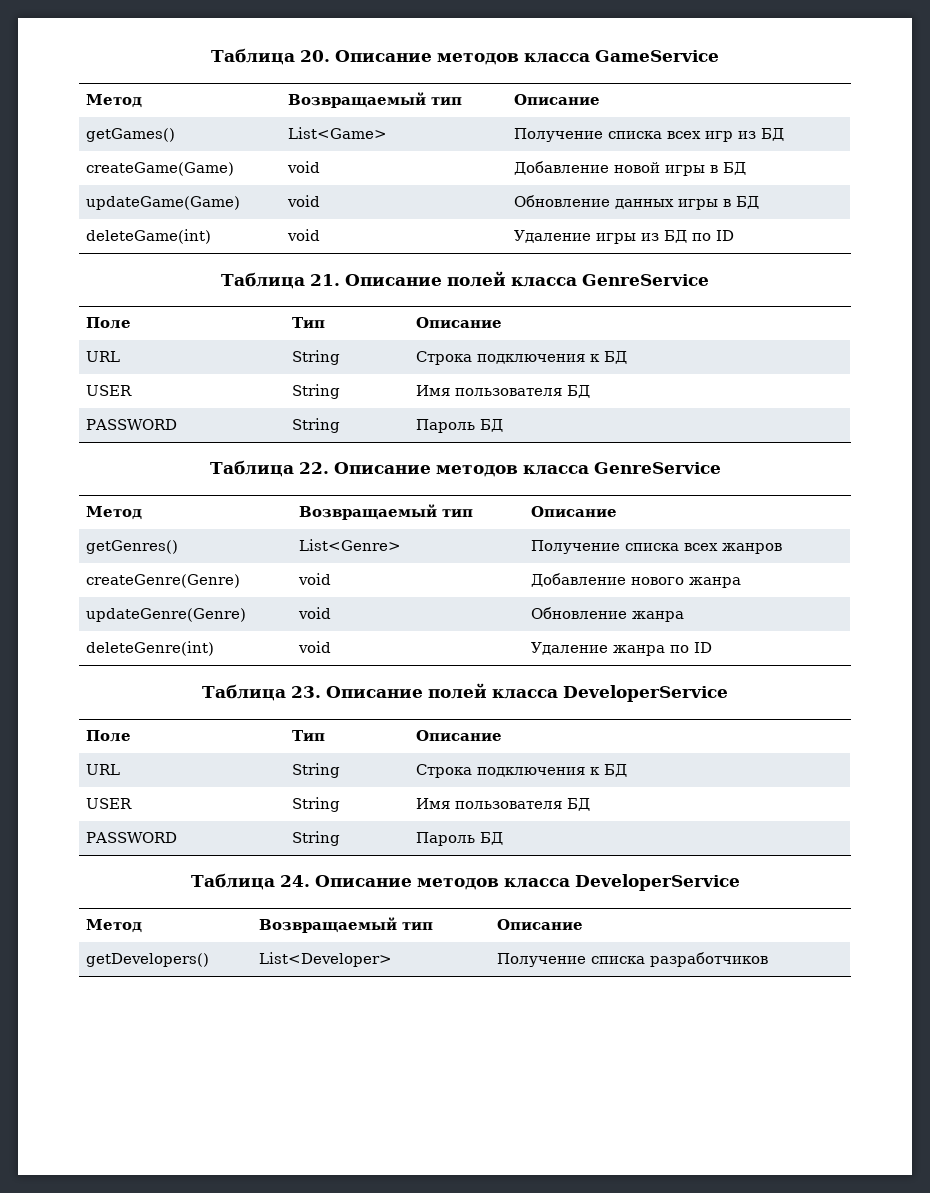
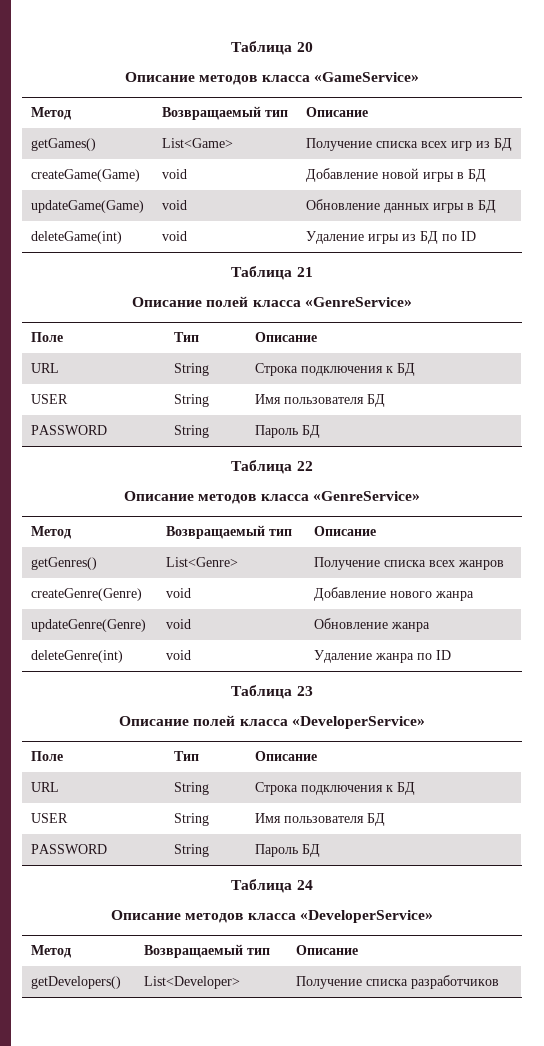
[211,48,719,65] Таблица 20. Описание методов класса GameService -> [231,41,313,55] [125,72,419,85] Таблица 20 // Описание методов класса «GameService»
[310,271,709,287] 21. Описание полей класса GenreService -> [296,267,313,277] [132,296,412,307] 21 // Описание полей класса «GenreService»
[298,462,721,477] 22. Описание методов класса GenreService -> [296,461,313,471] [124,491,420,504] 22 // Описание методов класса «GenreService»
[291,683,728,702] 23. Описание полей класса DeveloperService -> [296,686,313,696] [119,715,425,729] 23 // Описание полей класса «DeveloperService»
[279,874,740,891] 24. Описание методов класса DeveloperService -> [296,880,313,890] [111,910,433,923] 24 // Описание методов класса «DeveloperService»

